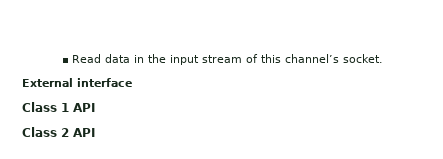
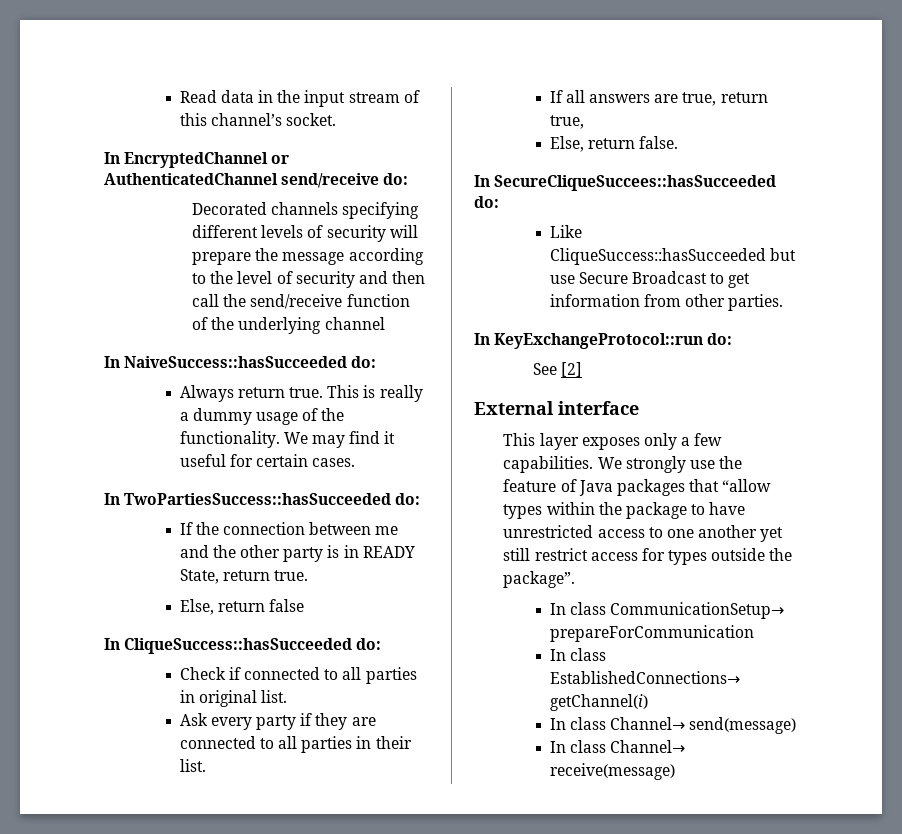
[22,78,132,87] [22,102,95,112] [22,127,95,137] External interface // Class 1 API // Class 2 API -> [104,152,290,168] [104,173,409,188] [191,202,420,219] [191,225,418,242] [191,248,424,265] [191,271,426,288] [191,294,410,309] [191,317,385,334] [104,356,377,368] [179,385,423,402] [179,408,345,425] [179,431,396,448] [179,454,356,467] [104,493,421,505] [179,522,399,535] [179,545,415,562] [179,569,309,584] [179,599,305,615] [104,638,382,654] [179,667,417,684] [179,690,288,707] [179,713,376,730] [179,736,412,753] [179,759,206,772] [549,90,768,106] [549,115,584,129] [549,136,679,152] [474,175,777,191] [474,196,499,208] [549,225,582,238] [549,248,796,265] [549,271,751,288] [549,294,784,311] [474,333,733,349] [532,362,582,377] [474,401,639,415] [503,433,723,450] [503,456,743,473] [503,479,772,496] [503,502,746,519] [503,525,784,542] [503,548,793,565] [503,571,576,588] [549,602,785,619] [549,625,754,642] [549,648,606,661] [549,671,740,684] [549,694,648,711] [549,717,797,734] [549,740,686,753] [549,763,675,780] In EncryptedChannel or AuthenticatedChannel send/receive do: // Decorated channels specifying different levels of security will prepare the message according to the level of security and then call the send/receive function of the underlying channel // In NaiveSuccess::hasSucceeded do: // Always return true. This is really a dummy usage of the functionality. We may find it useful for certain cases. // In TwoPartiesSuccess::hasSucceeded do: // If the connection between me and the other party is in READY State, return true. // Else, return false // In CliqueSuccess::hasSucceeded do: // Check if connected to all parties in original list. // Ask every party if they are connected to all parties in their list. // If all answers are true, return true, // Else, return false. // In SecureCliqueSuccees::hasSucceeded do: // Like CliqueSuccess::hasSucceeded but use Secure Broadcast to get information from other parties. // In KeyExchangeProtocol::run do: // See [2] // External interface // This layer exposes only a few capabilities. We strongly use the feature of Java packages that “allow types within the package to have unrestricted access to one another yet still restrict access for types outside the package”. // In class CommunicationSetup→ prepareForCommunication // In class EstablishedConnections→ getChannel(i) // In class Channel→ send(message) // In class Channel→ receive(message)

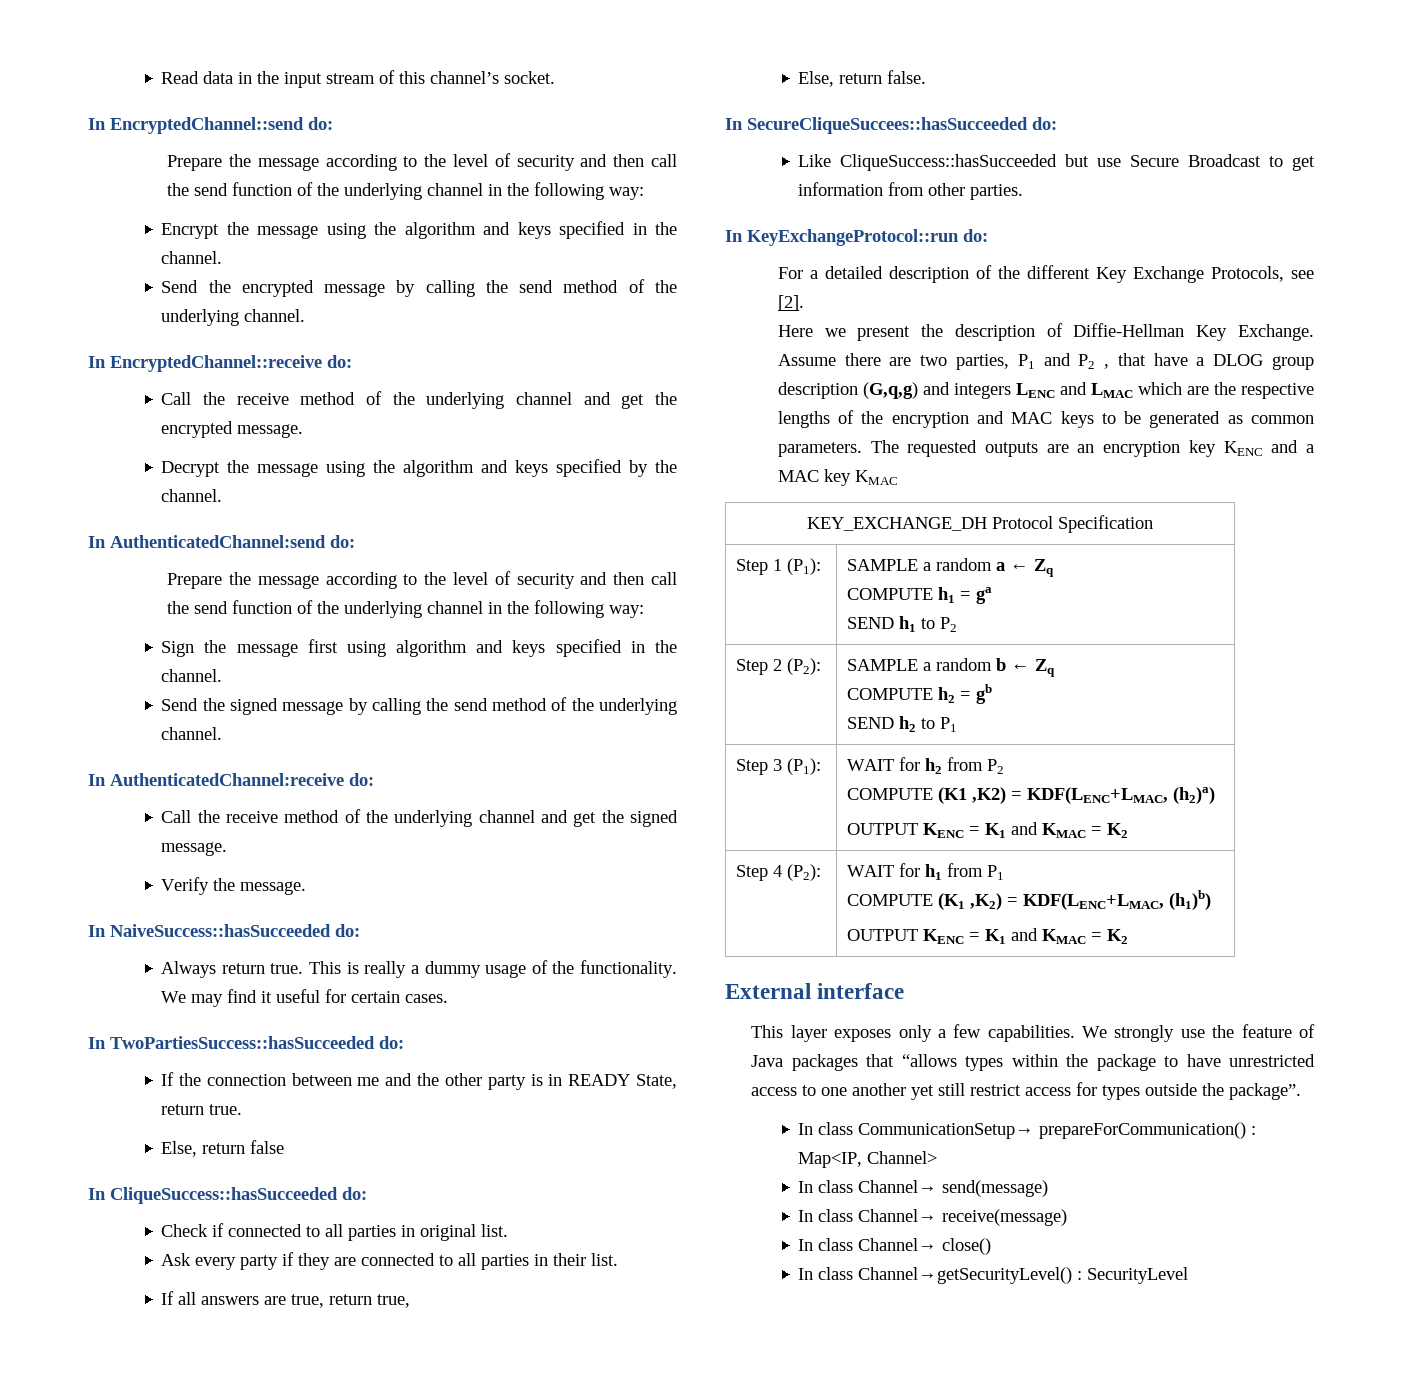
[124,152,290,168] [104,173,409,188] [191,202,420,219] [191,225,418,242] [191,252,251,265] EncryptedChannel or AuthenticatedChannel send/receive do: // Decorated channels specifying different levels of security will prepare -> [110,117,333,134] [167,155,223,171] EncryptedChannel::send do: // Prepare
[250,294,410,309] [191,317,385,334] send/receive function of the underlying channel -> [194,182,645,200] [161,221,677,239] [161,251,223,264] [161,279,677,297] [161,309,306,326] [88,355,352,372] [161,391,677,409] [161,421,304,438] [161,459,677,477] [161,489,223,502] [88,535,355,548] [167,571,677,589] [167,600,645,618] [161,639,677,657] [161,669,223,682] [161,697,677,715] [161,727,223,740] [88,773,374,786] [161,809,678,827] [161,842,228,856] [161,877,307,895] send function of the underlying channel in the following way: // Encrypt the message using the algorithm and keys specified in the channel. // Send the encrypted message by calling the send method of the underlying channel. // In EncryptedChannel::receive do: // Call the receive method of the underlying channel and get the encrypted message. // Decrypt the message using the algorithm and keys specified by the channel. // In AuthenticatedChannel:send do: // Prepare the message according to the level of security and then call the send function of the underlying channel in the following way: // Sign the message first using algorithm and keys specified in the channel. // Send the signed message by calling the send method of the underlying channel. // In AuthenticatedChannel:receive do: // Call the receive method of the underlying channel and get the signed message. // Verify the message.
[532,362,582,377] See [2] -> [777,265,1314,283] [777,295,804,311] [777,323,1314,341] [777,353,1314,370] [777,382,1314,399] [777,410,1314,428] [777,440,1314,457] [777,469,898,486] [807,515,1153,533] [736,558,822,575] [847,558,1055,577] [847,587,993,604] [847,616,958,632] [736,658,822,675] [847,658,1056,677] [847,684,993,704] [847,716,958,732] [736,758,822,775] [847,757,1005,774] [847,787,1216,804] [847,822,1129,838] [736,864,822,881] [847,863,1005,880] [847,890,1212,910] [847,928,1129,944] For a detailed description of the different Key Exchange Protocols, see [2]. // Here we present the description of Diffie-Hellman Key Exchange. Assume there are two parties, P1 and P2 , that have a DLOG group description (G,q,g) and integers LENC and LMAC which are the respective lengths of the encryption and MAC keys to be generated as common parameters. The requested outputs are an encryption key KENC and a MAC key KMAC // KEY_EXCHANGE_DH Protocol Specification // Step 1 (P1): | SAMPLE a random a ← Zq // COMPUTE h1 = ga // SEND h1 to P2 // Step 2 (P2): | SAMPLE a random b ← Zq // COMPUTE h2 = gb // SEND h2 to P1 // Step 3 (P1): | WAIT for h2 from P2 // COMPUTE (K1 ,K2) = KDF(LENC+LMAC, (h2)a) // OUTPUT KENC = K1 and KMAC = K2 // Step 4 (P2): | WAIT for h1 from P1 // COMPUTE (K1 ,K2) = KDF(LENC+LMAC, (h1)b) // OUTPUT KENC = K1 and KMAC = K2
[722,479,772,492] “allow -> [901,1054,957,1067] “allows
[549,625,754,642] [549,648,606,661] [549,671,740,684] [549,694,648,711] prepareForCommunication // In class EstablishedConnections→ getChannel(i) -> [1039,1122,1257,1139] [798,1151,938,1168] prepareForCommunication() : Map<IP, Channel>
(675, 771) none -> [798,1238,992,1255] [798,1267,1189,1284] // In class Channel→ close() // In class Channel→getSecurityLevel() : SecurityLevel

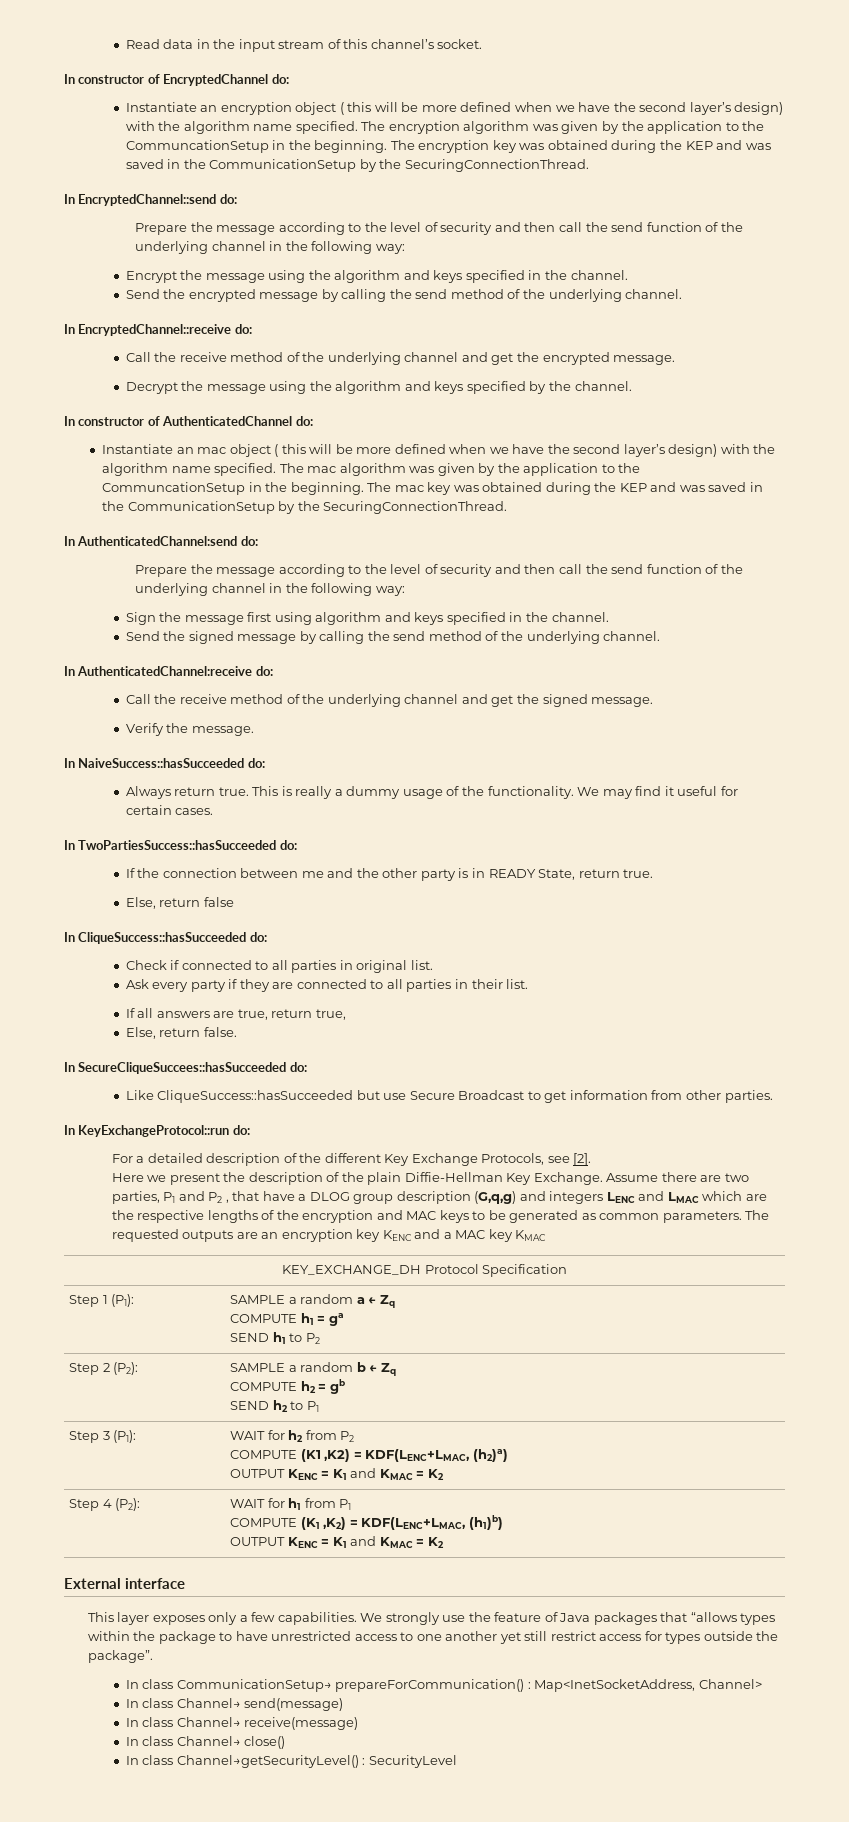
(556, 77) none -> [64,74,289,86] [125,102,784,115] [125,121,765,134] [125,140,771,153] [125,159,589,172] // In constructor of EncryptedChannel do: // Instantiate an encryption object ( this will be more defined when we have the second layer’s design) with the algorithm name specified. The encryption algorithm was given by the application to the CommuncationSetup in the beginning. The encryption key was obtained during the KEP and was saved in the CommunicationSetup by the SecuringConnectionThread.
(223, 495) none -> [64,416,313,426] [102,444,776,457] [102,463,641,476] [102,482,763,495] [102,501,508,514] // In constructor of AuthenticatedChannel do: // Instantiate an mac object ( this will be more defined when we have the second layer’s design) with the algorithm name specified. The mac algorithm was given by the application to the CommuncationSetup in the beginning. The mac key was obtained during the KEP and was saved in the CommunicationSetup by the SecuringConnectionThread.
(1063, 330) none -> [341,1172,402,1185] the plain
[798,1152,863,1168] Map<IP, -> [534,1679,696,1692] Map<InetSocketAddress,

